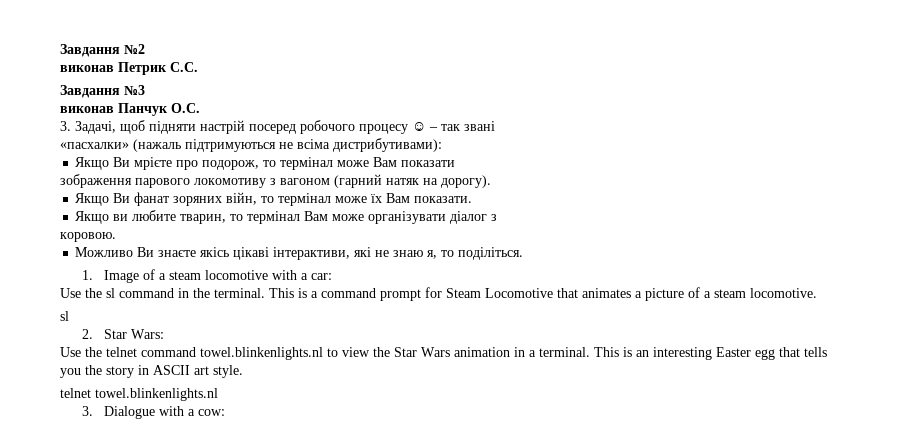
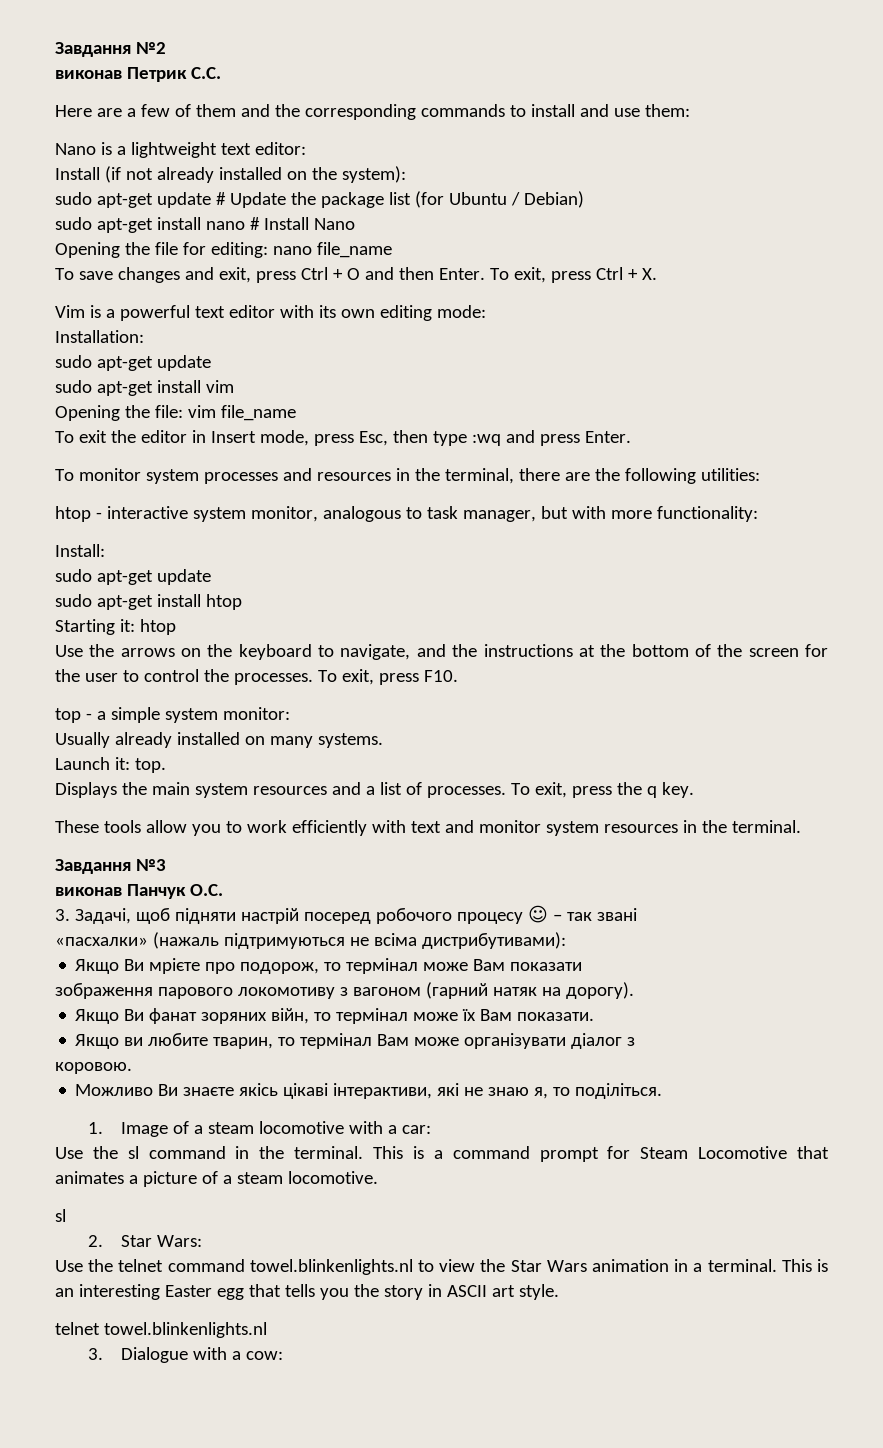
(198, 67) none -> [55,104,690,120] [55,142,306,158] [55,166,406,183] [55,191,584,208] [55,217,355,233] [55,242,392,258] [55,267,657,283] [55,305,486,321] [55,330,144,343] [55,355,211,371] [55,380,234,396] [55,405,296,421] [55,430,631,446] [55,468,760,484] [55,506,758,522] [55,544,105,557] [55,569,211,585] [55,594,242,610] [55,619,176,635] [55,644,829,660] [55,669,458,685] [55,707,290,723] [55,732,383,748] [55,757,166,773] [55,782,694,798] [55,820,801,836] // Here are a few of them and the corresponding commands to install and use them: // Nano is a lightweight text editor: // Install (if not already installed on the system): // sudo apt-get update # Update the package list (for Ubuntu / Debian) // sudo apt-get install nano # Install Nano // Opening the file for editing: nano file_name // To save changes and exit, press Ctrl + O and then Enter. To exit, press Ctrl + X. // Vim is a powerful text editor with its own editing mode: // Installation: // sudo apt-get update // sudo apt-get install vim // Opening the file: vim file_name // To exit the editor in Insert mode, press Esc, then type :wq and press Enter. // To monitor system processes and resources in the terminal, there are the following utilities: // htop - interactive system monitor, analogous to task manager, but with more functionality: // Install: // sudo apt-get update // sudo apt-get install htop // Starting it: htop // Use the arrows on the keyboard to navigate, and the instructions at the bottom of the screen for the user to control the processes. To exit, press F10. // top - a simple system monitor: // Usually already installed on many systems. // Launch it: top. // Displays the main system resources and a list of processes. To exit, press the q key. // These tools allow you to work efficiently with text and monitor system resources in the terminal.

